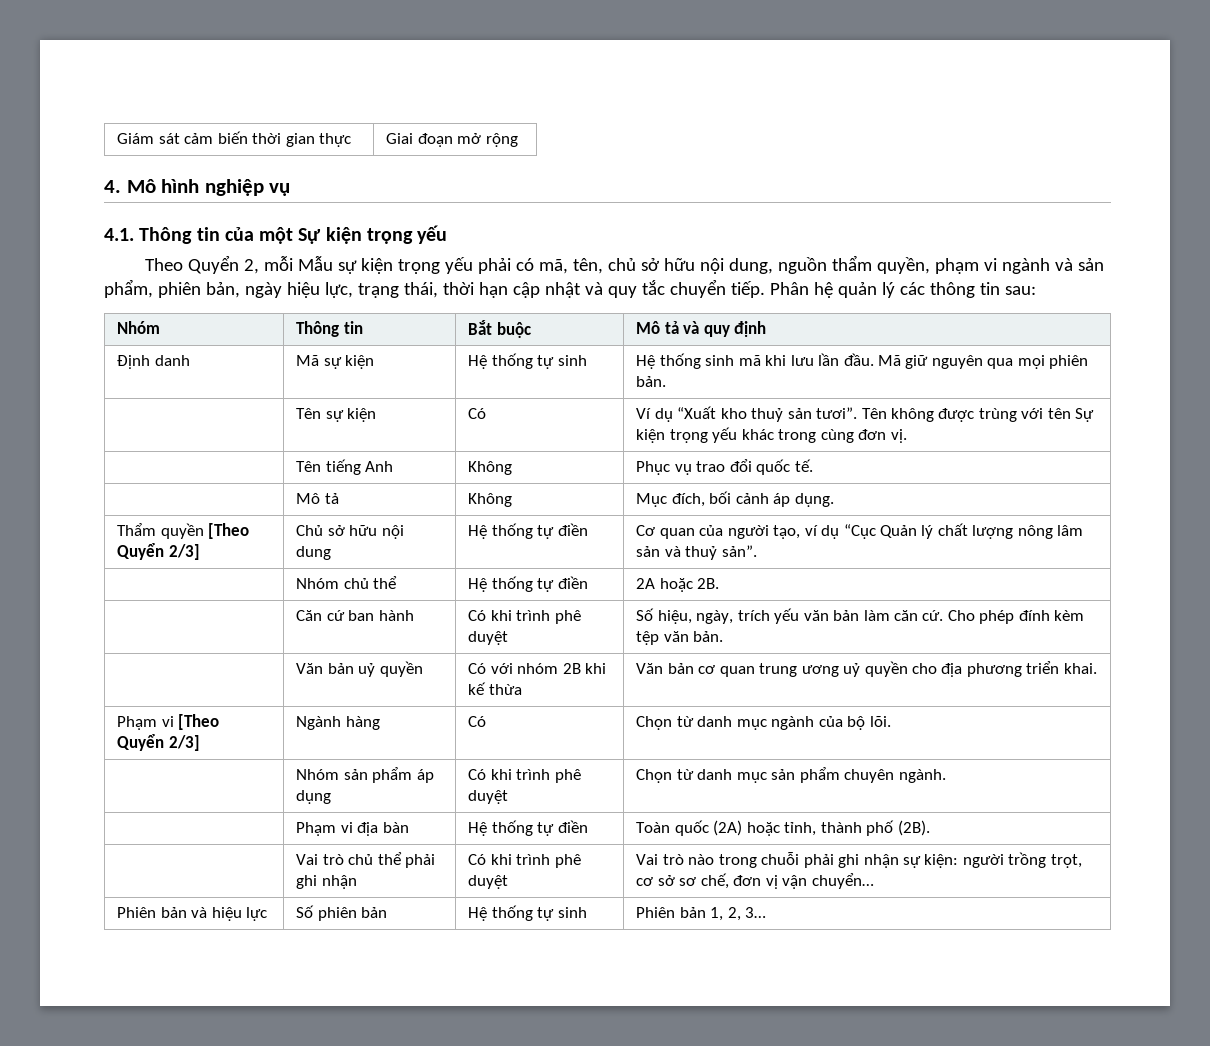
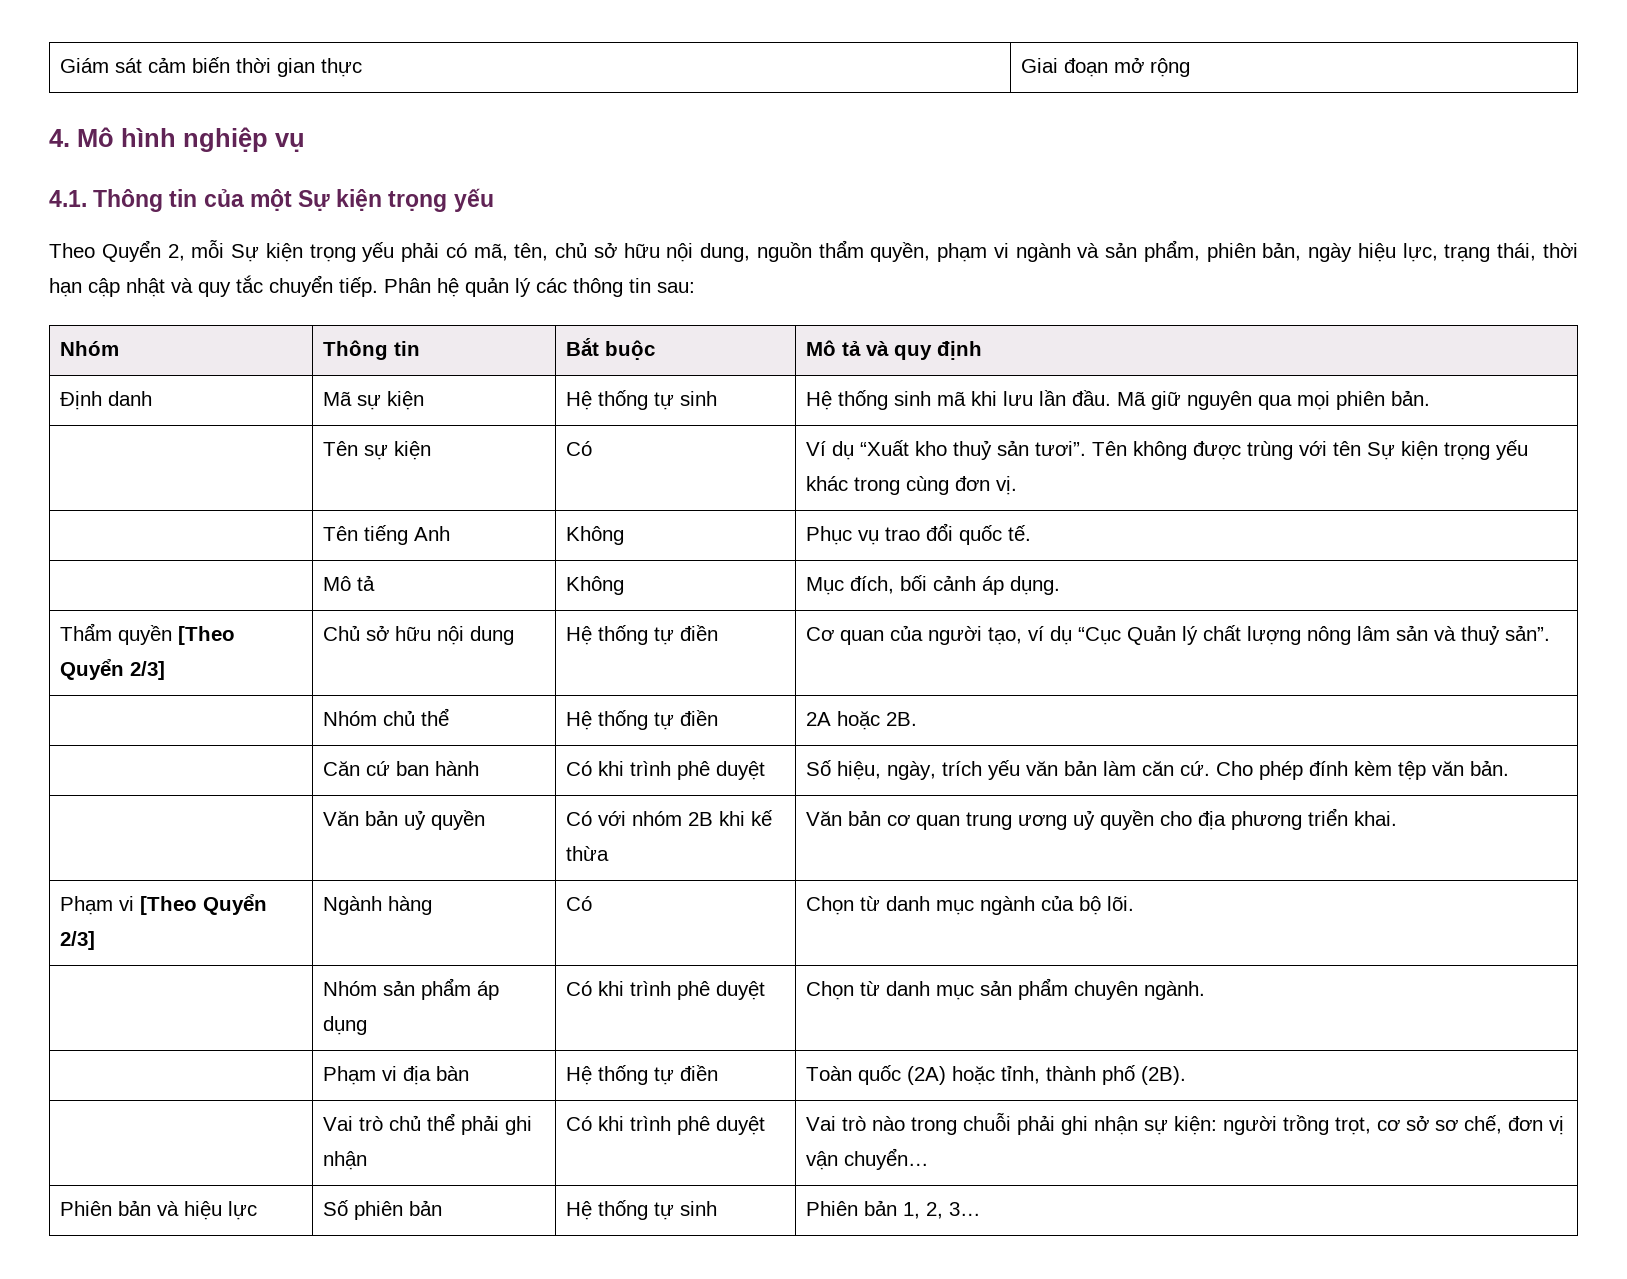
[298,256,358,274] Mẫu sự -> [231,244,260,262] Sự

